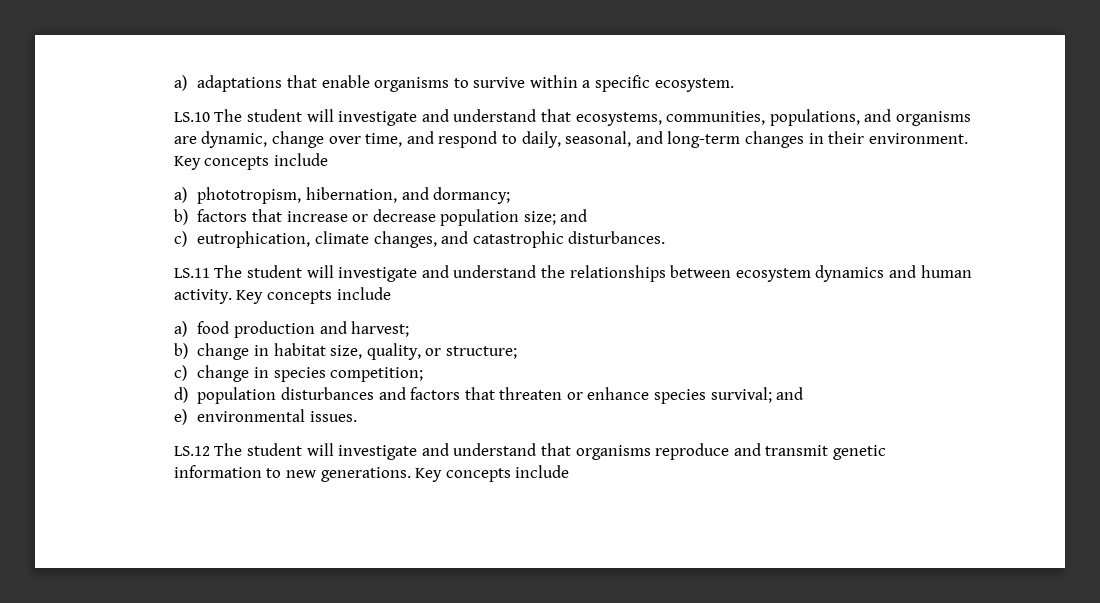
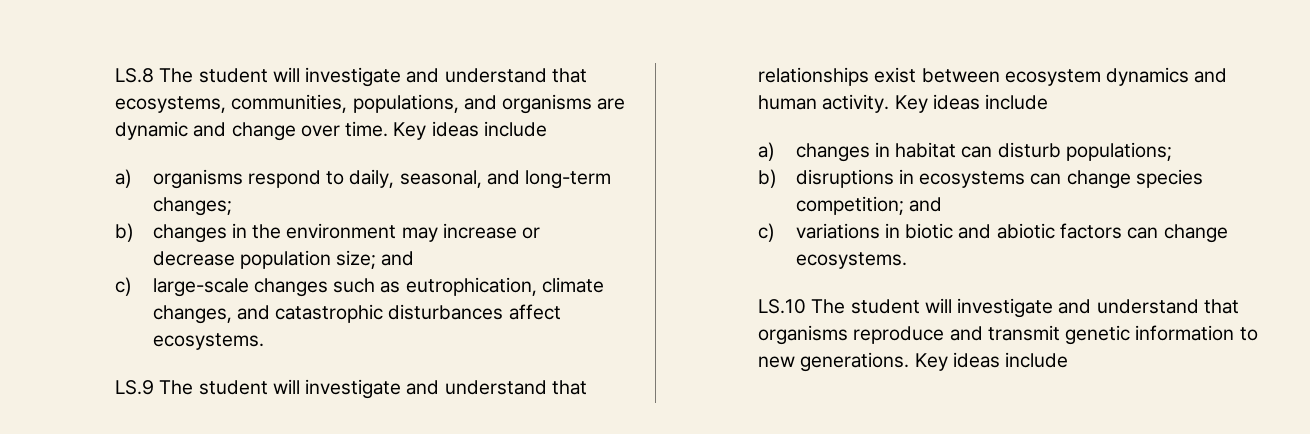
[173,75,734,92] [173,112,210,122] a) adaptations that enable organisms to survive within a specific ecosystem. // LS.10 -> [115,68,155,83] LS.8
[201,131,434,148] dynamic, change over time, and -> [115,121,547,141] [115,169,243,189] dynamic and change over time. Key ideas include // a) organisms
[744,131,968,148] [173,153,329,170] [173,187,511,204] [173,209,282,225] changes in their environment. Key concepts include // a) phototropism, hibernation, and dormancy; // b) factors that -> [152,197,232,216] [115,223,438,243] changes; // b) changes in the environment may
(187, 239) none -> [152,278,401,297] large-scale changes such as
[568,231,666,244] [173,265,666,282] disturbances. // LS.11 The student will investigate and understand the relationships -> [388,304,561,320] [152,333,264,350] [115,379,587,399] [758,67,917,86] disturbances affect ecosystems. // LS.9 The student will investigate and understand that relationships exist
[267,287,391,304] [173,321,410,338] [173,343,517,360] [173,365,424,382] [173,387,804,404] [173,409,357,425] [173,446,210,456] concepts include // a) food production and harvest; // b) change in habitat size, quality, or structure; // c) change in species competition; // d) population disturbances and factors that threaten or enhance species survival; and // e) environmental issues. // LS.12 -> [932,94,1049,110] [758,142,1172,162] [758,169,1203,189] [795,196,942,215] [758,223,1228,243] [795,252,907,269] [758,299,807,314] ideas include // a) changes in habitat can disturb populations; // b) disruptions in ecosystems can change species competition; and // c) variations in biotic and abiotic factors can change ecosystems. // LS.10
[445,468,511,482] concepts -> [952,352,1000,368] ideas

